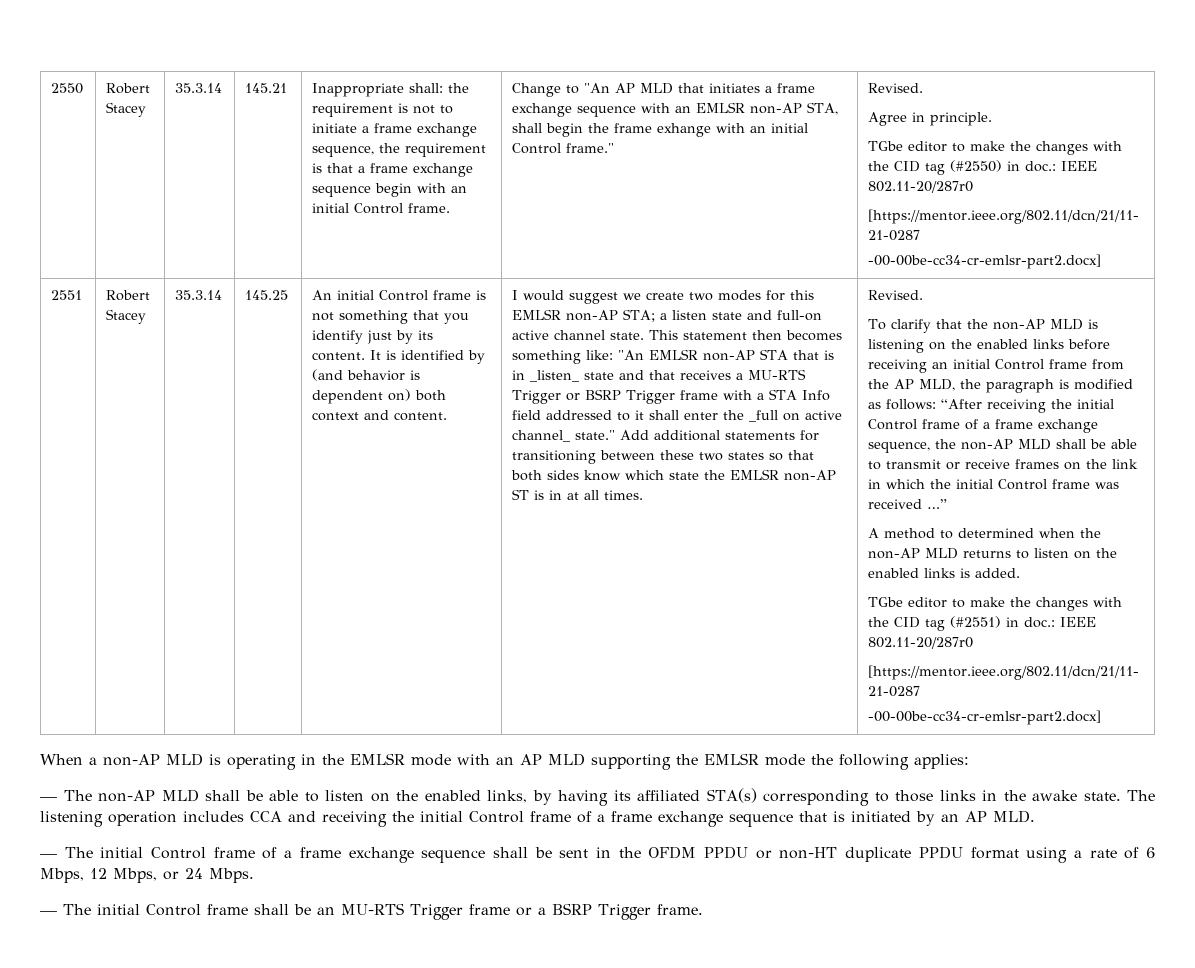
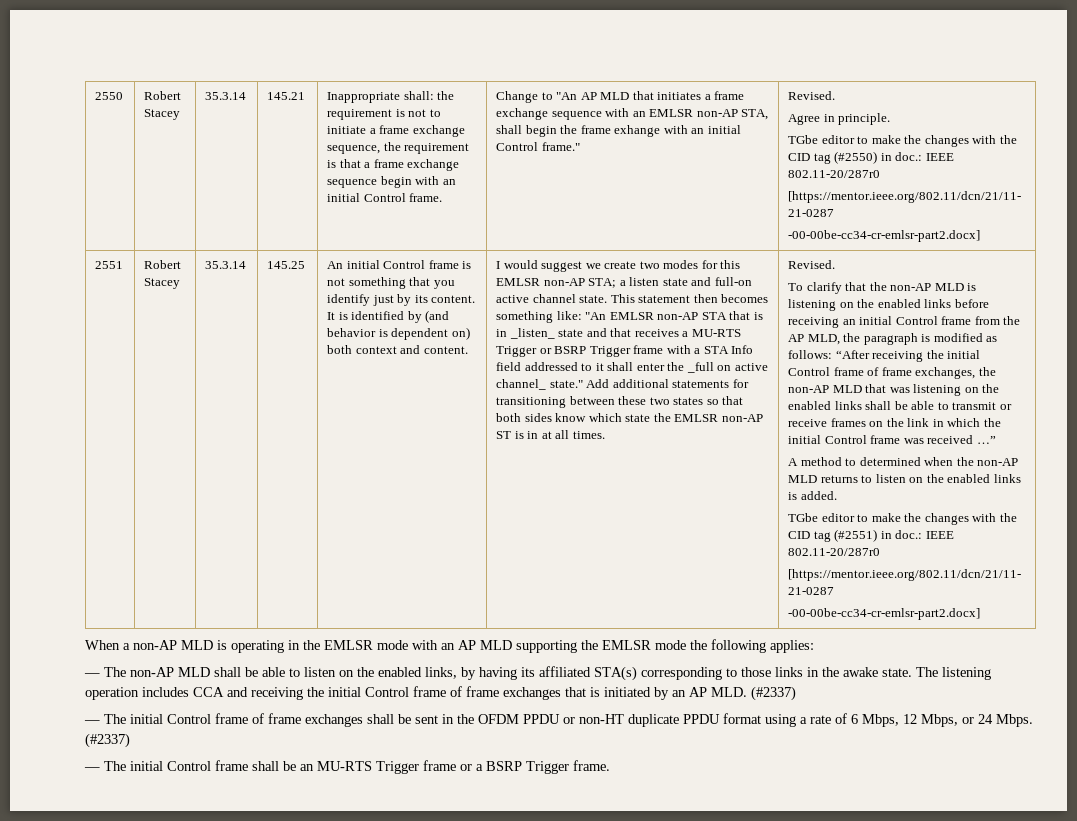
[983,419,1099,433] [868,439,1052,453] a frame exchange sequence, the non-AP MLD -> [881,367,996,379] [788,384,1000,396] [788,401,862,410] frame exchanges, the non-AP MLD that was listening on the enabled links
[597,811,793,827] a frame exchange sequence -> [466,686,561,700] frame exchanges
(1035, 816) none -> [751,686,796,701] (#2337)
[284,847,486,863] a frame exchange sequence -> [268,713,363,727] frame exchanges
(254, 875) none -> [85,733,130,748] (#2337)

